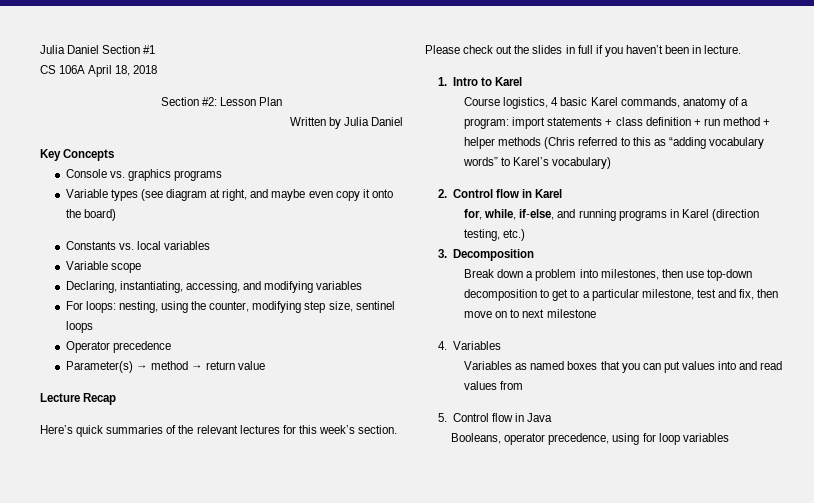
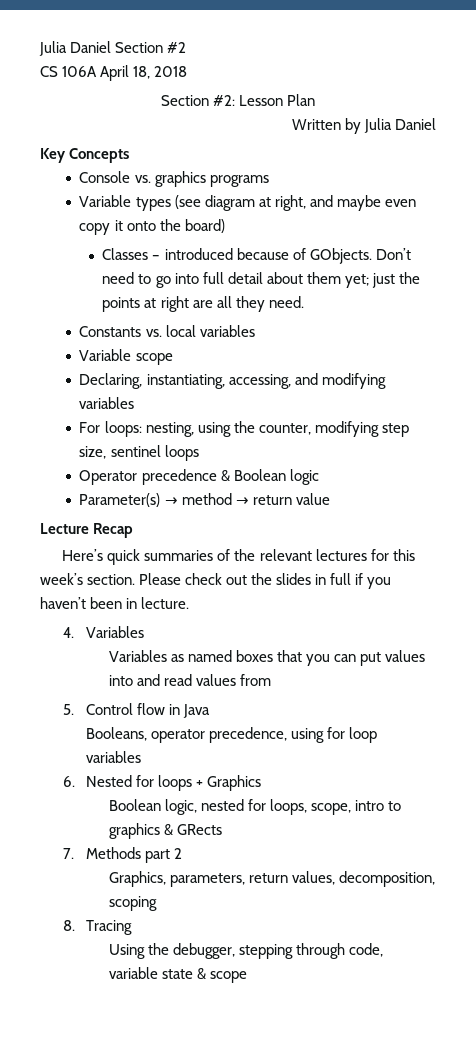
[143,45,156,54] #1 -> [167,42,187,53] #2
(116, 215) none -> [102,248,411,264] [102,272,420,288] [102,296,304,312] // Classes – introduced because of GObjects. Don’t need to go into full detail about them yet; just the points at right are all they need.
(171, 347) none -> [220,469,319,485] & Boolean logic
[438,77,523,86] [464,97,748,109] [464,117,771,129] [464,137,764,149] [463,157,612,169] [438,189,563,198] [464,209,759,221] [464,229,526,241] [438,249,534,261] [464,269,752,281] [464,289,779,301] [464,309,596,318] // 1. Intro to Karel // Course logistics, 4 basic Karel commands, anatomy of a program: import statements + class definition + run method + helper methods (Chris referred to this as “adding vocabulary words” to Karel’s vocabulary) // 2. Control flow in Karel // for, while, if-else, and running programs in Karel (direction testing, etc.) // 3. Decomposition // Break down a problem into milestones, then use top-down decomposition to get to a particular milestone, test and fix, then move on to next milestone -> (190, 603) none
(729, 437) none -> [62,775,262,791] [108,799,402,815] [108,823,222,839] [62,847,183,863] [108,871,436,887] [108,896,157,911] [62,920,132,935] [108,943,384,959] [108,967,248,983] // 6. Nested for loops + Graphics // Boolean logic, nested for loops, scope, intro to graphics & GRects // 7. Methods part 2 // Graphics, parameters, return values, decomposition, scoping // 8. Tracing // Using the debugger, stepping through code, variable state & scope

